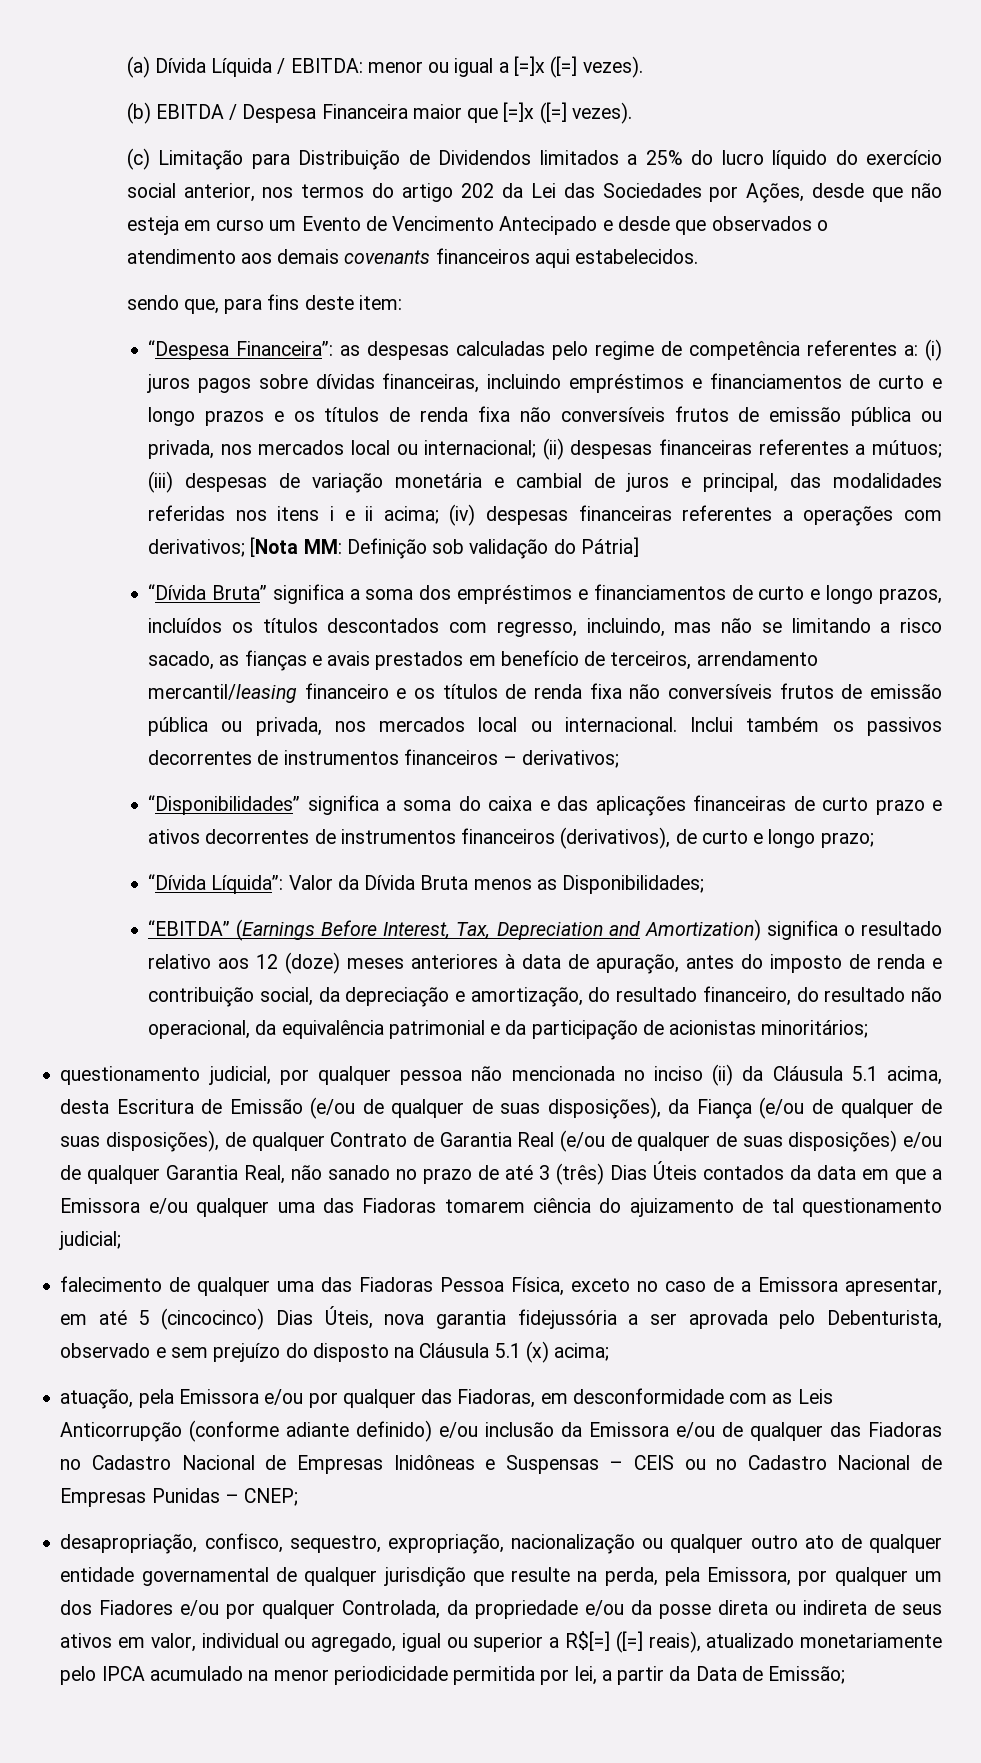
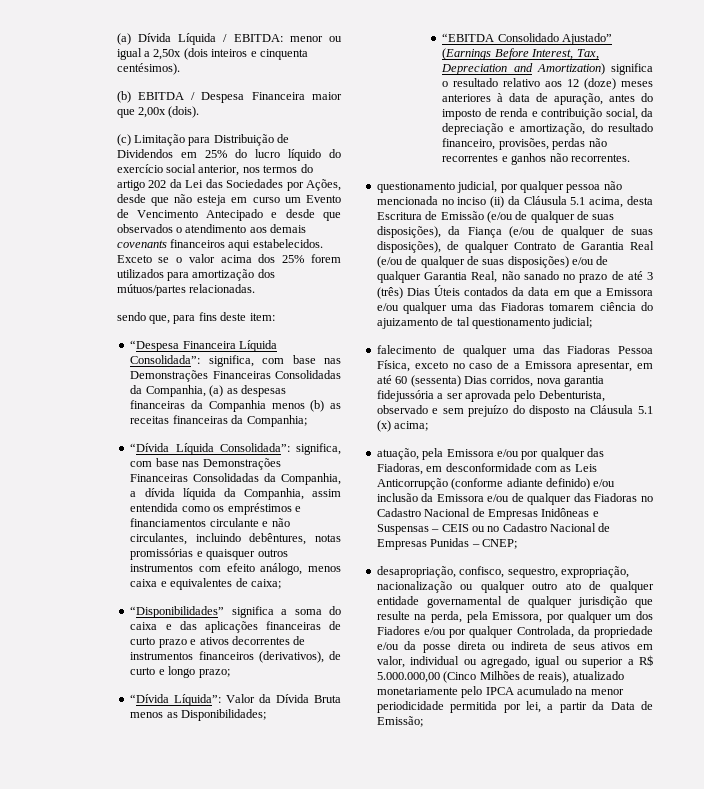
[514,56,643,78] [=]x ([=] vezes). -> [153,48,308,60] [116,63,180,75] 2,50x (dois inteiros e cinquenta centésimos).
[503,102,633,124] [=]x ([=] vezes). -> [138,106,200,118] 2,00x (dois).
[539,150,638,165] limitados a -> [180,152,197,158] em
(699, 256) none -> [116,254,341,263] [116,269,275,281] [116,284,256,296] Exceto se o valor acima dos 25% forem utilizados para amortização dos mútuos/partes relacionadas.
[236,339,942,361] [147,373,943,393] [148,406,943,426] [148,438,942,460] [148,471,942,493] [148,504,943,526] [148,537,639,559] [148,584,943,604] [148,618,942,637] [148,650,818,671] [148,683,943,703] [148,717,942,736] [148,749,620,768] Financeira”: as despesas calculadas pelo regime de competência referentes a: (i) juros pagos sobre dívidas financeiras, incluindo empréstimos e financiamentos de curto e longo prazos e os títulos de renda fixa não conversíveis frutos de emissão pública ou privada, nos mercados local ou internacional; (ii) despesas financeiras referentes a mútuos; (iii) despesas de variação monetária e cambial de juros e principal, das modalidades referidas nos itens i e ii acima; (iv) despesas financeiras referentes a operações com derivativos; [Nota MM: Definição sob validação do Pátria] // “Dívida Bruta” significa a soma dos empréstimos e financiamentos de curto e longo prazos, incluídos os títulos descontados com regresso, incluindo, mas não se limitando a risco sacado, as fianças e avais prestados em benefício de terceiros, arrendamento mercantil/leasing financeiro e os títulos de renda fixa não conversíveis frutos de emissão pública ou privada, nos mercados local ou internacional. Inclui também os passivos decorrentes de instrumentos financeiros – derivativos; -> [182,340,278,352] [130,355,342,367] [130,370,341,382] [130,385,286,397] [130,400,341,412] [130,415,307,427] [130,443,341,455] [130,458,281,470] [130,473,341,485] [130,488,341,500] [130,503,301,515] [130,518,290,527] [130,533,341,545] [130,548,288,560] [130,563,342,575] [130,578,281,590] Financeira Líquida Consolidada”: significa, com base nas Demonstrações Financeiras Consolidadas da Companhia, (a) as despesas financeiras da Companhia menos (b) as receitas financeiras da Companhia; // “Dívida Líquida Consolidada”: significa, com base nas Demonstrações Financeiras Consolidadas da Companhia, a dívida líquida da Companhia, assim entendida como os empréstimos e financiamentos circulante e não circulantes, incluindo debêntures, notas promissórias e quaisquer outros instrumentos com efeito análogo, menos caixa e equivalentes de caixa;
[148,920,231,936] “EBITDA” -> [442,33,613,45] “EBITDA Consolidado Ajustado”
[796,987,942,1002] [148,1020,869,1040] do resultado não operacional, da equivalência patrimonial e da participação de acionistas minoritários; -> [498,138,607,150] [442,153,630,165] provisões, perdas não recorrentes e ganhos não recorrentes.
[138,1306,373,1330] 5 (cincocinco) Dias Úteis, -> [395,375,534,387] 60 (sessenta) Dias corridos,
[564,1631,643,1653] R$[=] ([=] -> [639,655,653,666] [376,671,535,683] R$ 5.000.000,00 (Cinco Milhões de

